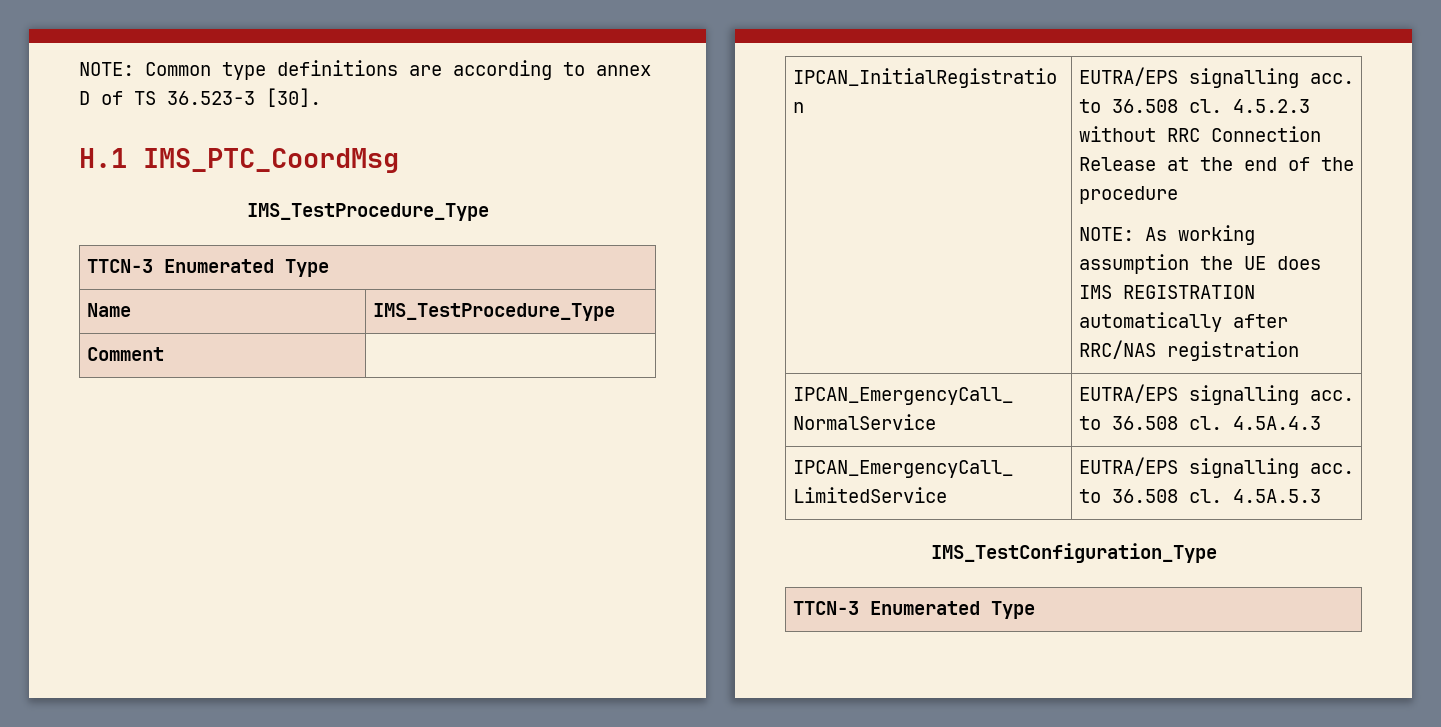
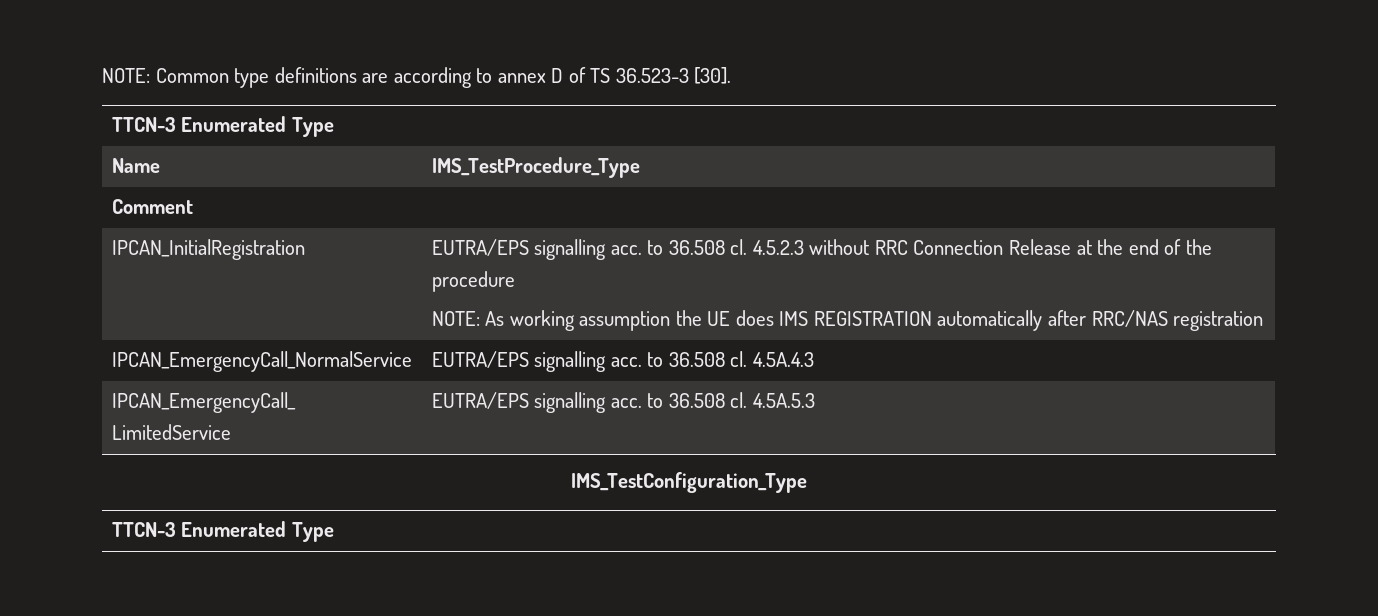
[79,148,399,173] [246,203,489,221] // H.1 IMS_PTC_CoordMsg // IMS_TestProcedure_Type -> (732, 75) none

